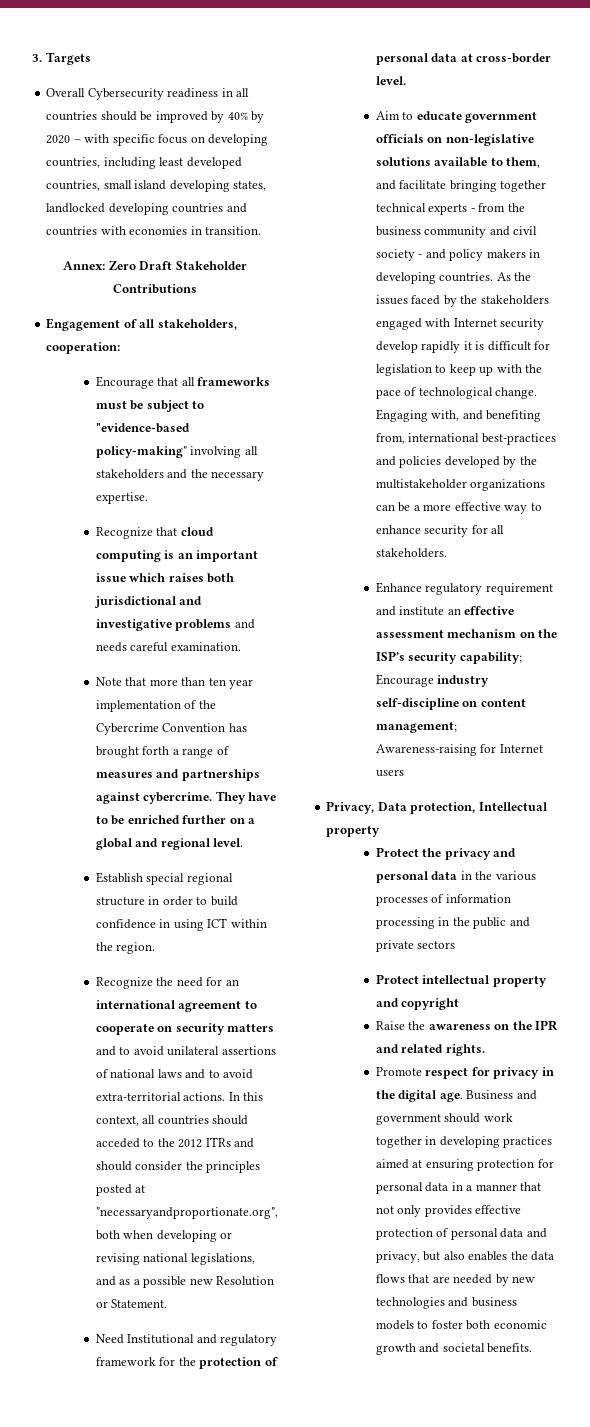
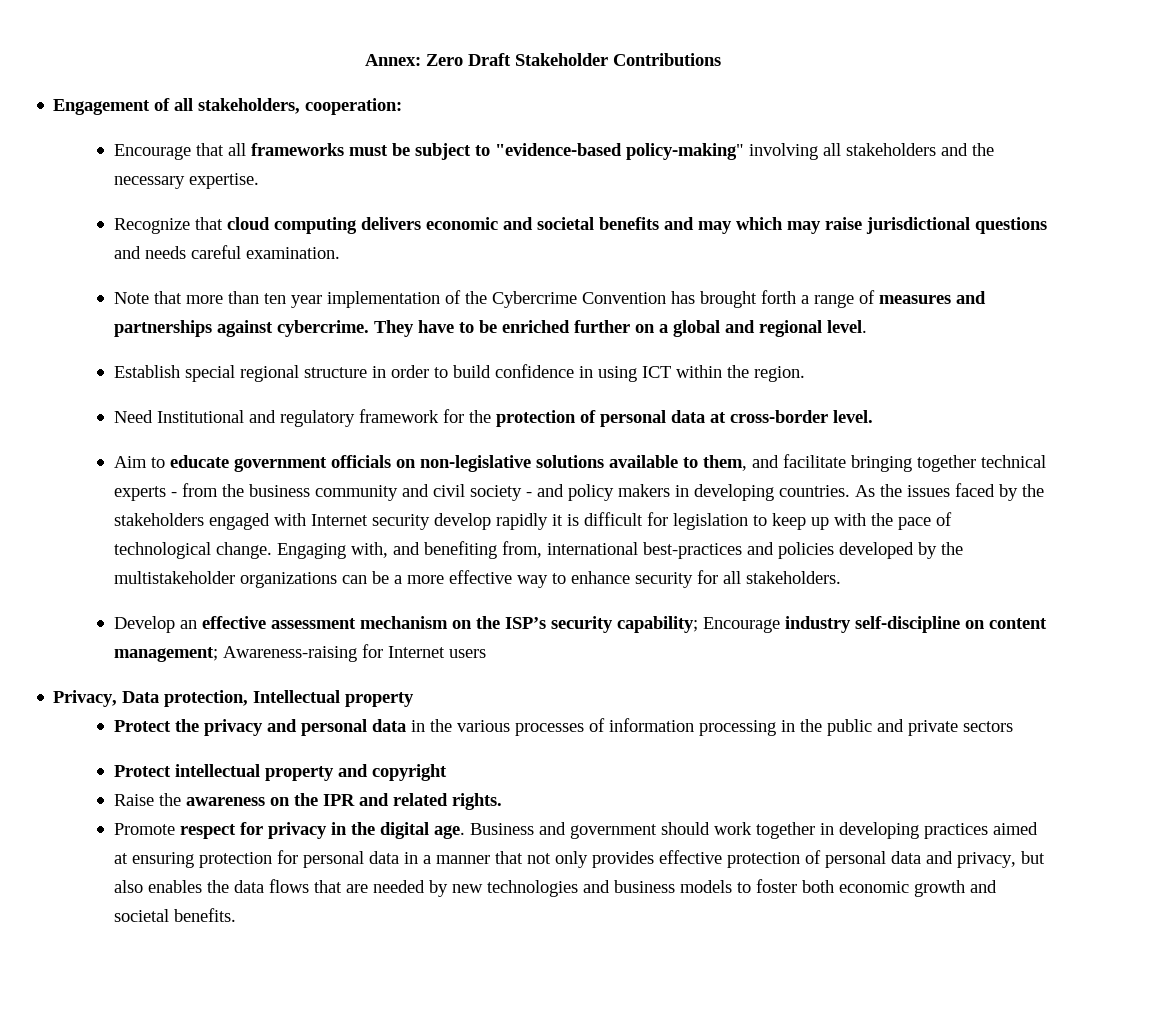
[32,52,91,65] [46,88,250,100] [46,111,265,123] [46,134,269,146] [46,157,242,169] [46,180,267,192] [46,203,247,215] [46,226,262,236] 3. Targets // Overall Cybersecurity readiness in all countries should be improved by 40% by 2020 – with specific focus on developing countries, including least developed countries, small island developing states, landlocked developing countries and countries with economies in transition. // -> (364, 60) none
[164,550,259,562] [95,573,235,583] [93,596,203,608] [95,619,232,631] is an important issue which raises both jurisdictional and investigative problems -> [360,217,1047,234] delivers economic and societal benefits and may which may raise jurisdictional questions
[95,977,239,989] [95,1000,257,1012] [95,1023,275,1035] [95,1046,276,1056] [95,1069,254,1079] [95,1092,264,1101] [95,1115,249,1126] [95,1137,255,1148] [95,1161,261,1173] [95,1184,146,1196] [95,1207,278,1219] [95,1230,233,1242] [95,1253,255,1265] [95,1276,275,1288] [95,1299,168,1308] // Recognize the need for an international agreement to cooperate on security matters and to avoid unilateral assertions of national laws and to avoid extra-territorial actions. In this context, all countries should acceded to the 2012 ITRs and should consider the principles posted at "necessaryandproportionate.org", both when developing or revising national legislations, and as a possible new Resolution or Statement. -> (805, 374) none
[375,582,553,595] [375,606,445,616] Enhance regulatory requirement and institute -> [113,616,175,633] Develop

